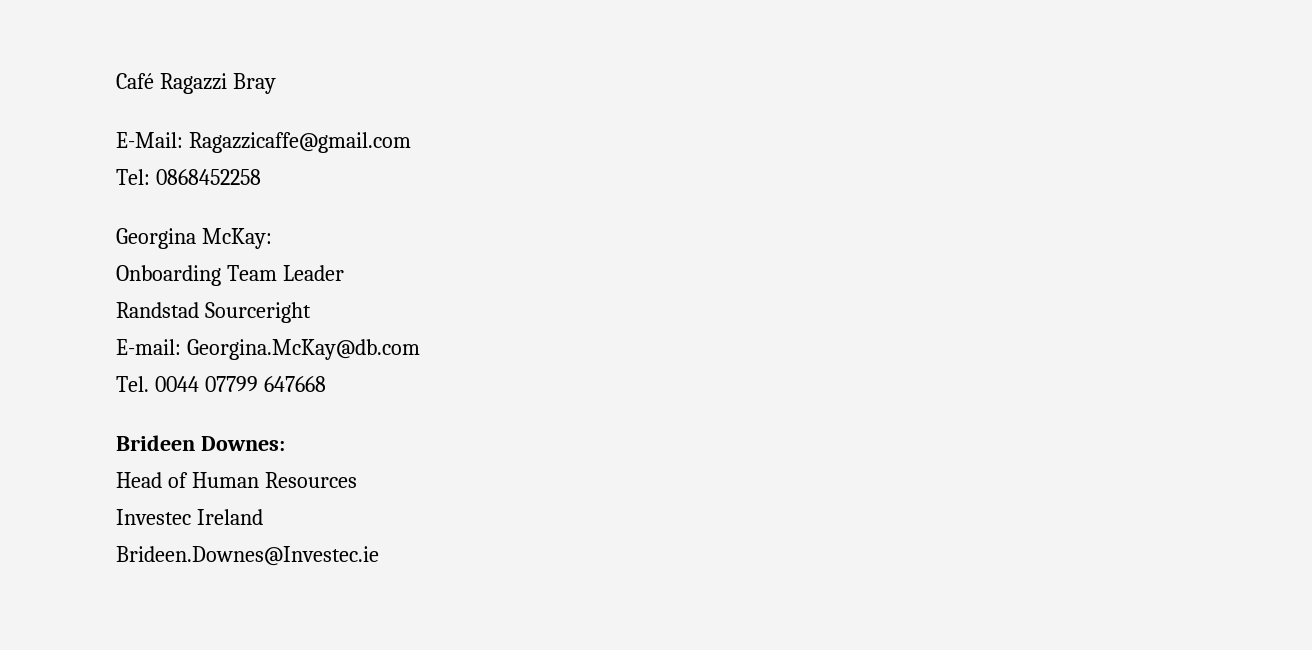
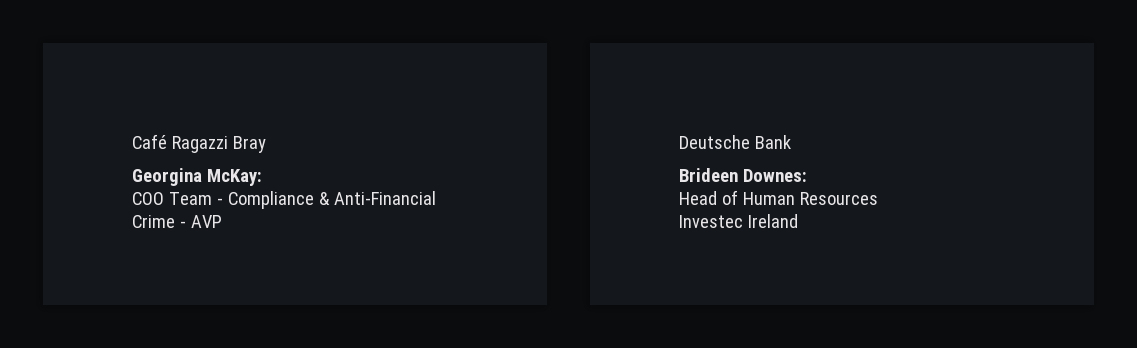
[116,132,411,153] [116,169,261,185] [116,228,272,249] [116,265,344,286] [116,302,311,323] [116,339,420,360] [116,376,326,392] E-Mail: Ragazzicaffe@gmail.com // Tel: 0868452258 // Georgina McKay: // Onboarding Team Leader // Randstad Sourceright // E-mail: Georgina.McKay@db.com // Tel. 0044 07799 647668 -> [132,168,262,186] [132,191,436,209] [132,215,222,228] [679,135,791,149] Georgina McKay: // COO Team - Compliance & Anti-Financial Crime - AVP // Deutsche Bank
[116,546,379,566] // Brideen.Downes@Investec.ie -> (798, 221) none

